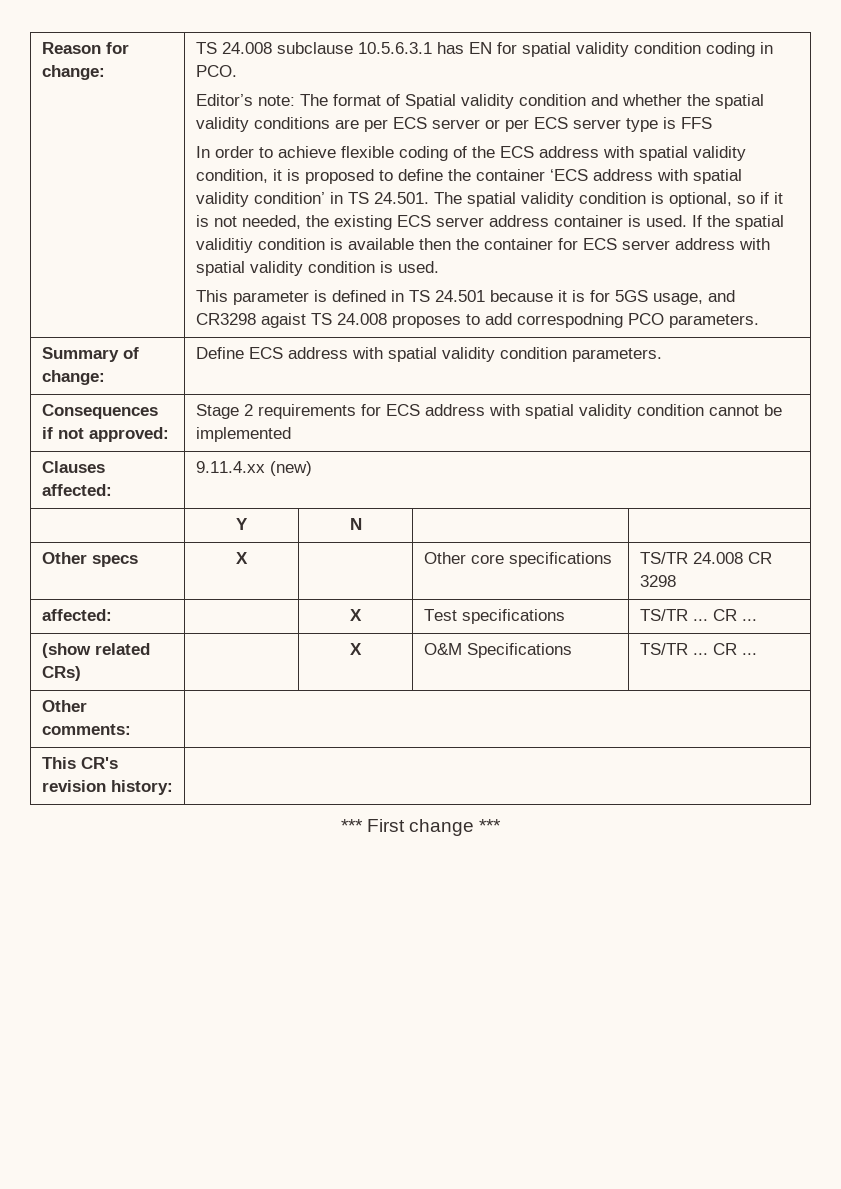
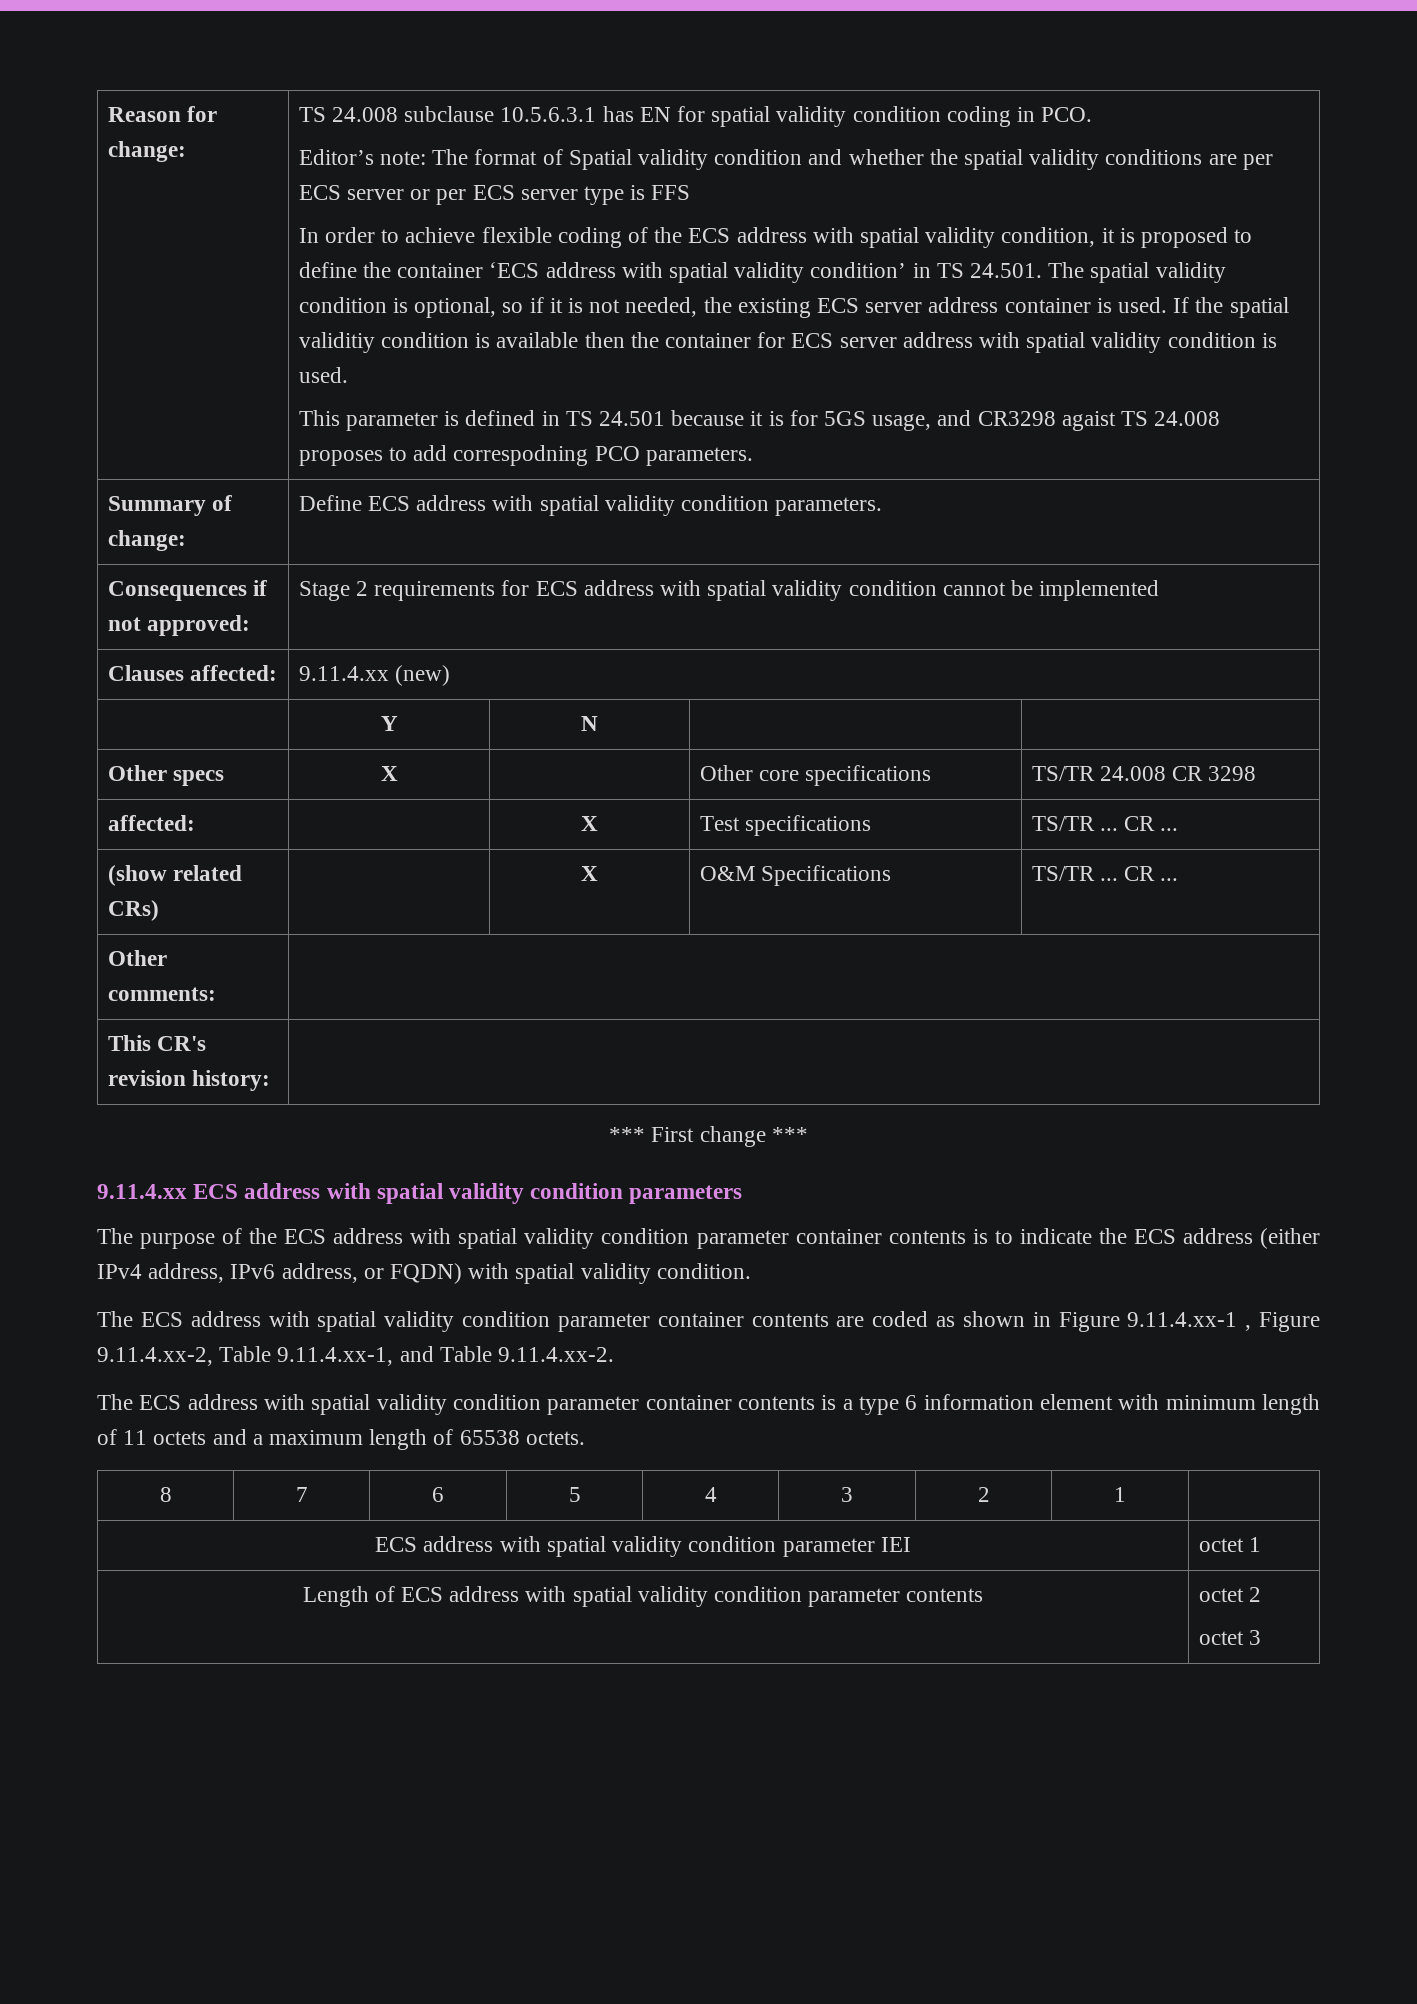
(502, 825) none -> [97,1183,743,1204] [97,1228,1320,1249] [97,1263,751,1284] [97,1311,1320,1332] [97,1346,615,1366] [97,1394,1320,1415] [97,1429,585,1450] [159,1487,172,1502] [295,1487,308,1502] [432,1487,444,1502] [568,1487,581,1502] [704,1487,717,1502] [841,1487,853,1502] [977,1487,990,1502] [1114,1487,1126,1502] [375,1536,911,1557] [1198,1537,1261,1552] [302,1586,984,1607] [1198,1587,1261,1602] [1198,1630,1261,1645] // 9.11.4.xx ECS address with spatial validity condition parameters // The purpose of the ECS address with spatial validity condition parameter container contents is to indicate the ECS address (either IPv4 address, IPv6 address, or FQDN) with spatial validity condition. // The ECS address with spatial validity condition parameter container contents are coded as shown in Figure 9.11.4.xx-1 , Figure 9.11.4.xx-2, Table 9.11.4.xx-1, and Table 9.11.4.xx-2. // The ECS address with spatial validity condition parameter container contents is a type 6 information element with minimum length of 11 octets and a maximum length of 65538 octets. // 8 | 7 | 6 | 5 | 4 | 3 | 2 | 1 | // ECS address with spatial validity condition parameter IEI | octet 1 // Length of ECS address with spatial validity condition parameter contents | octet 2 // octet 3

